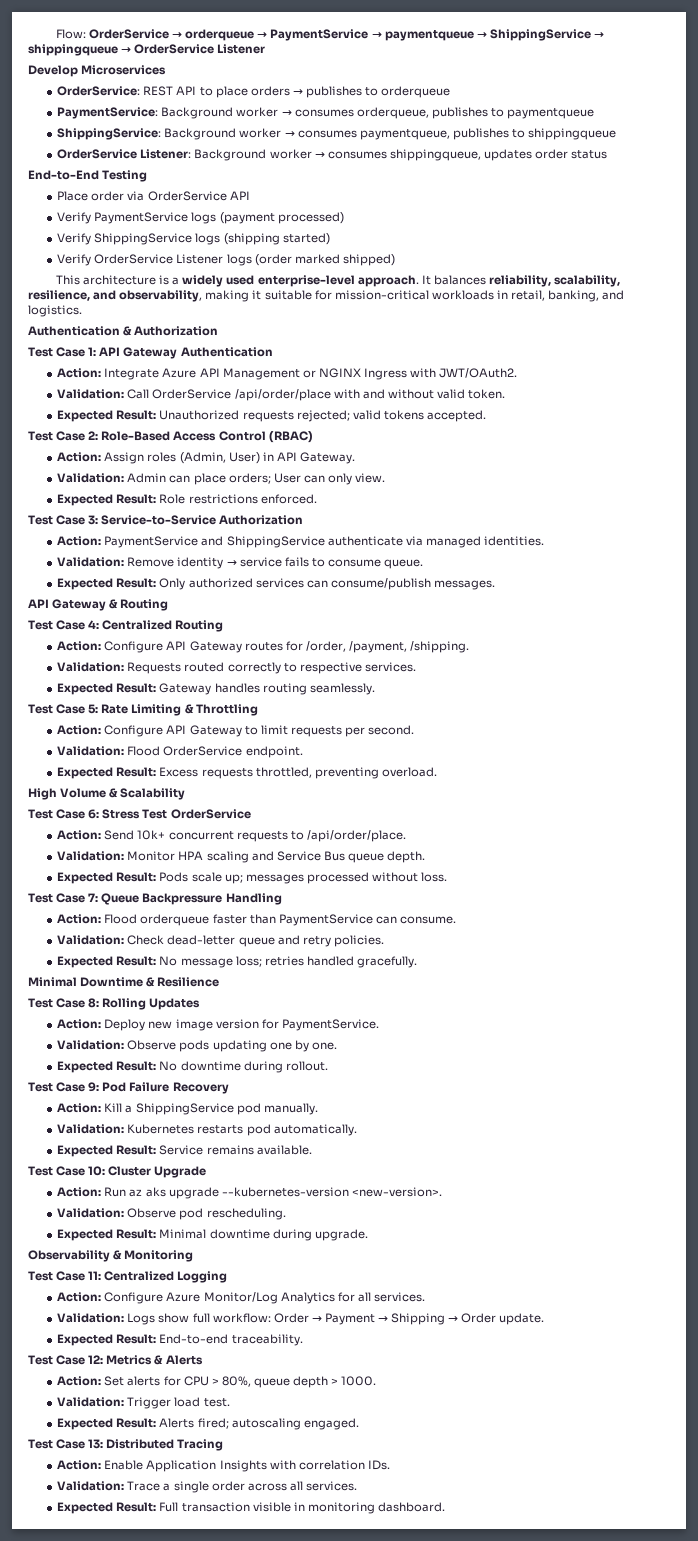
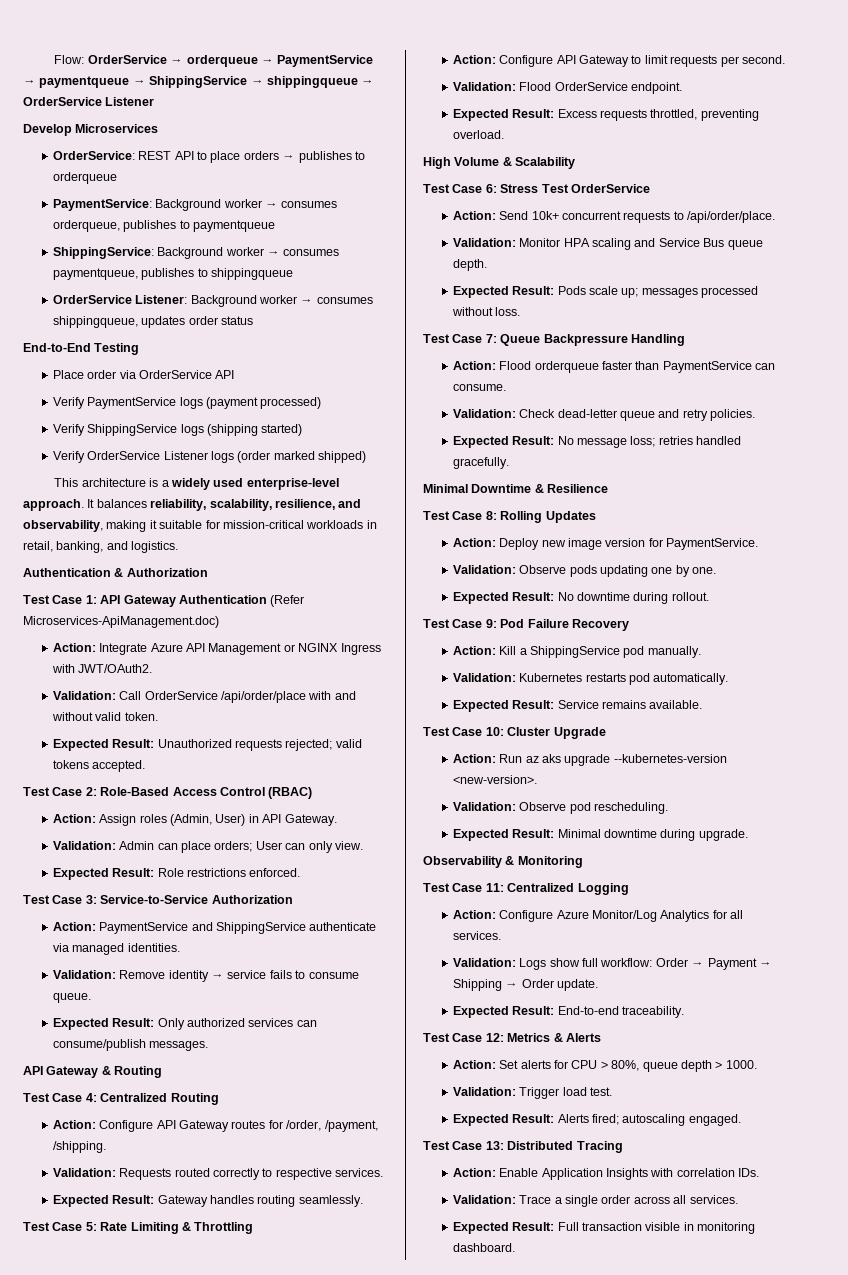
(273, 352) none -> [270,595,305,607] [23,616,219,628] (Refer Microservices-ApiManagement.doc)

